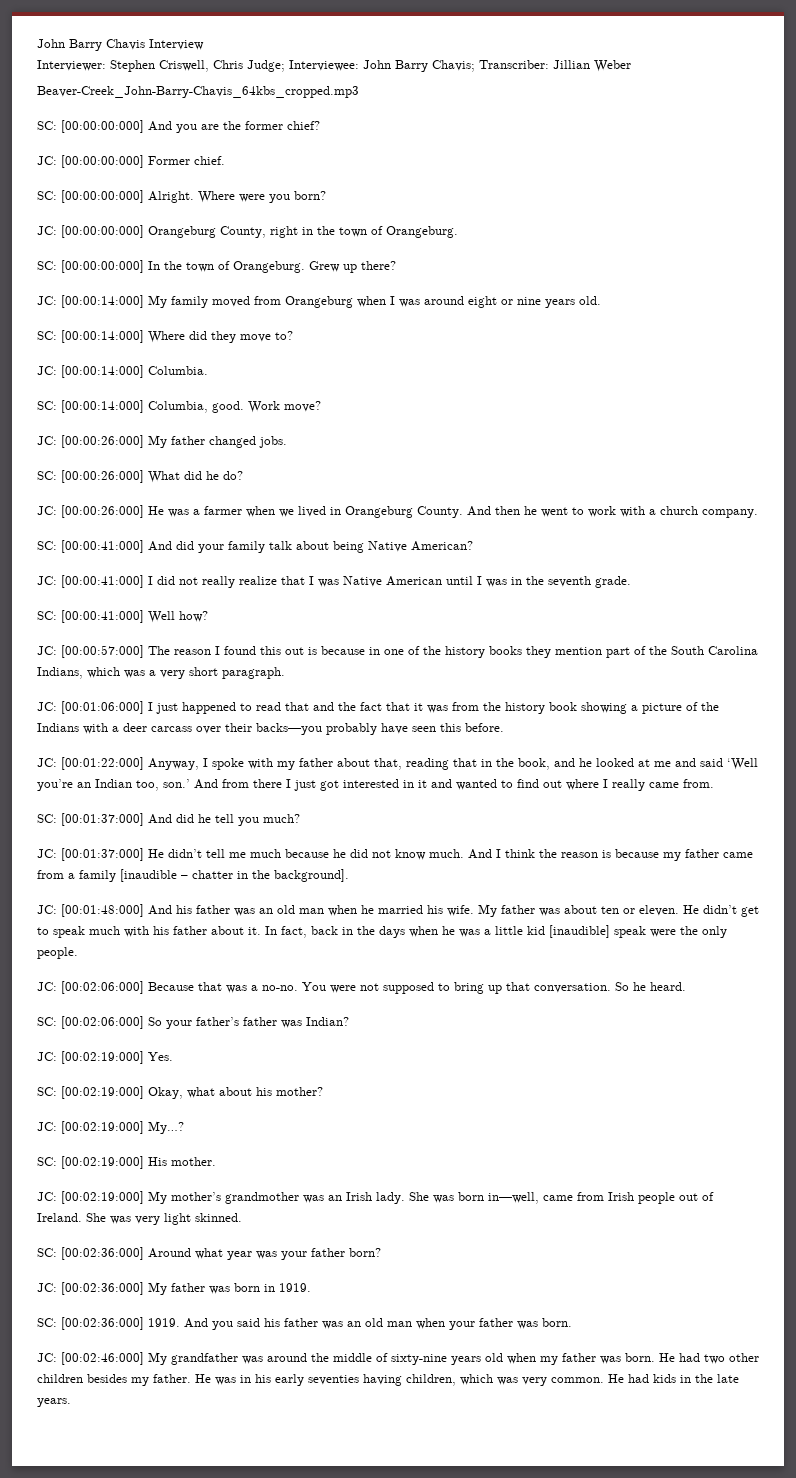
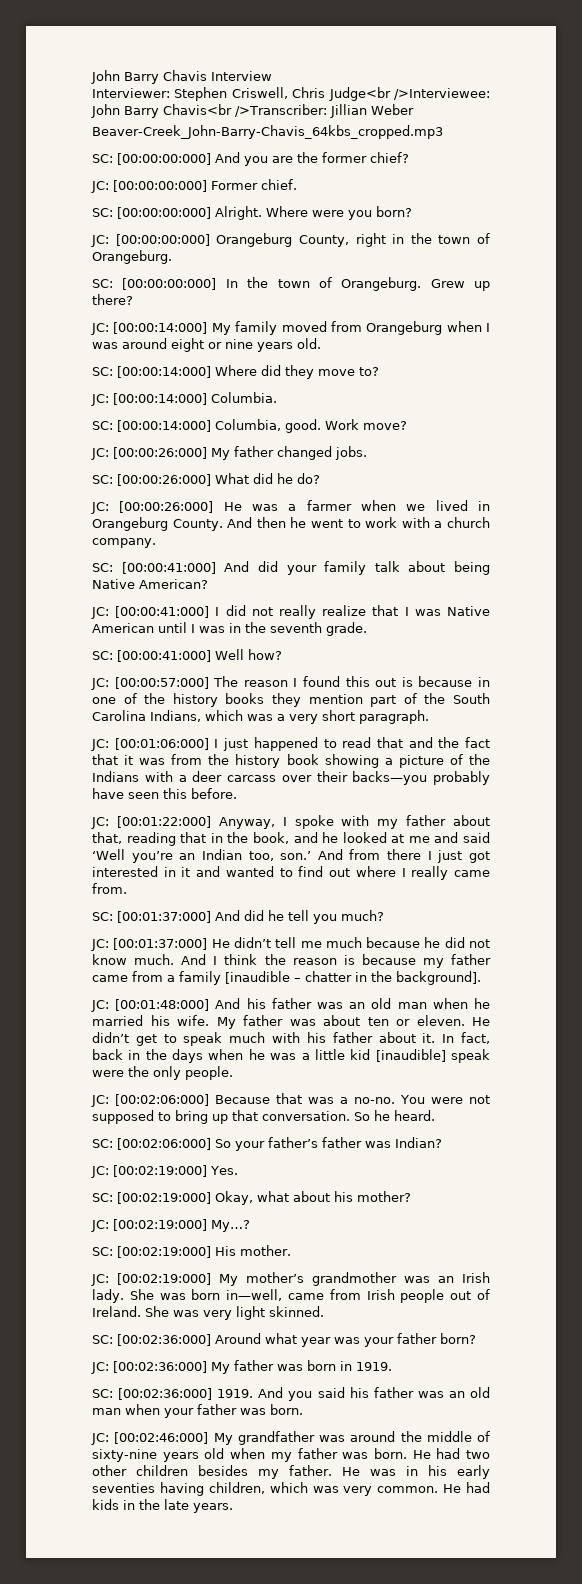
[247,60,549,72] Judge; Interviewee: John Barry Chavis; Transcriber: -> [328,87,490,101] [91,104,327,118] Judge<br />Interviewee: John Barry Chavis<br />Transcriber:

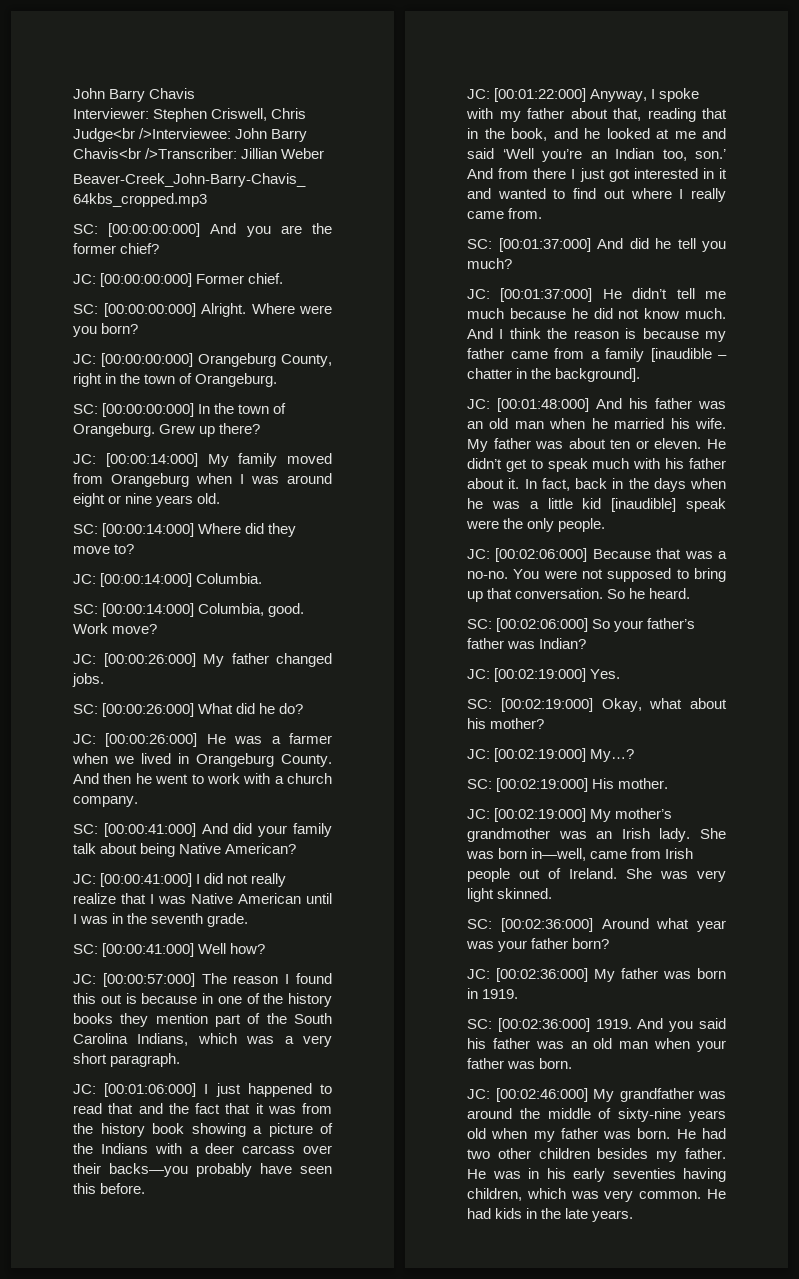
[211,71,272,81] Interview -> (196, 93) none

